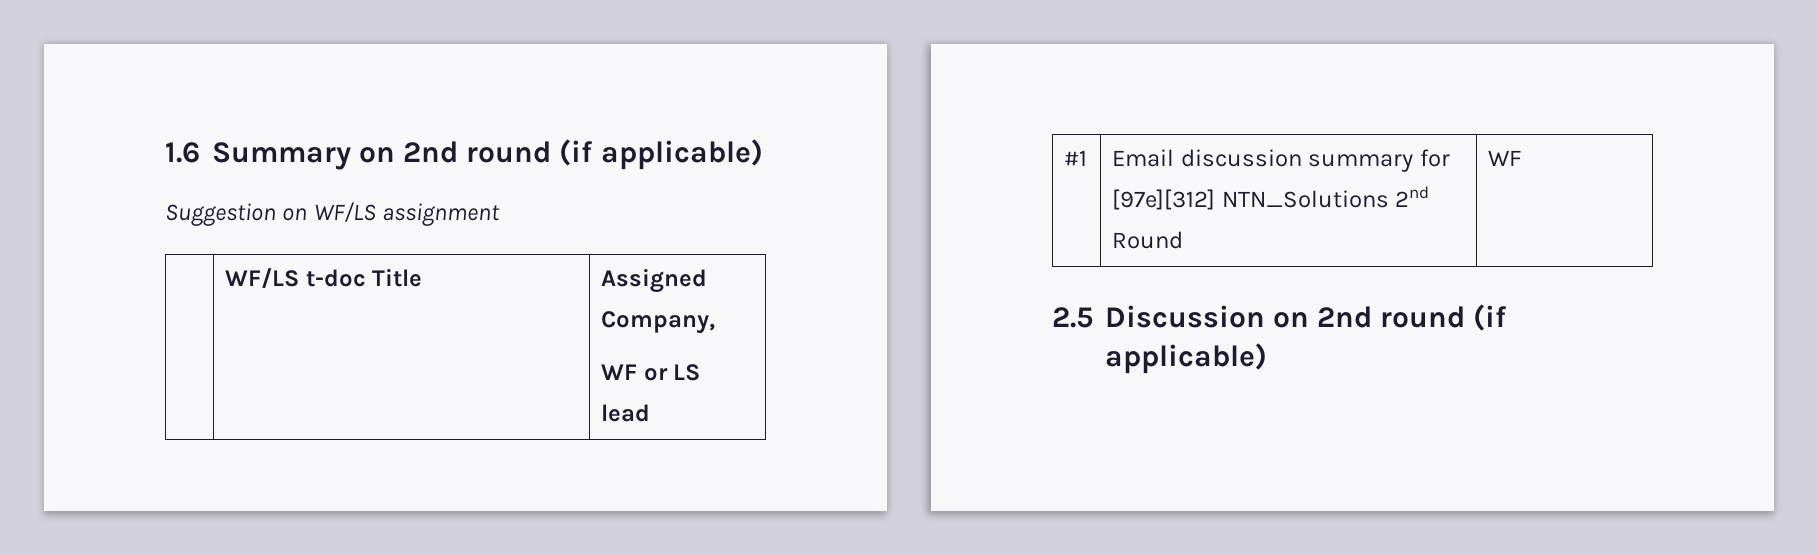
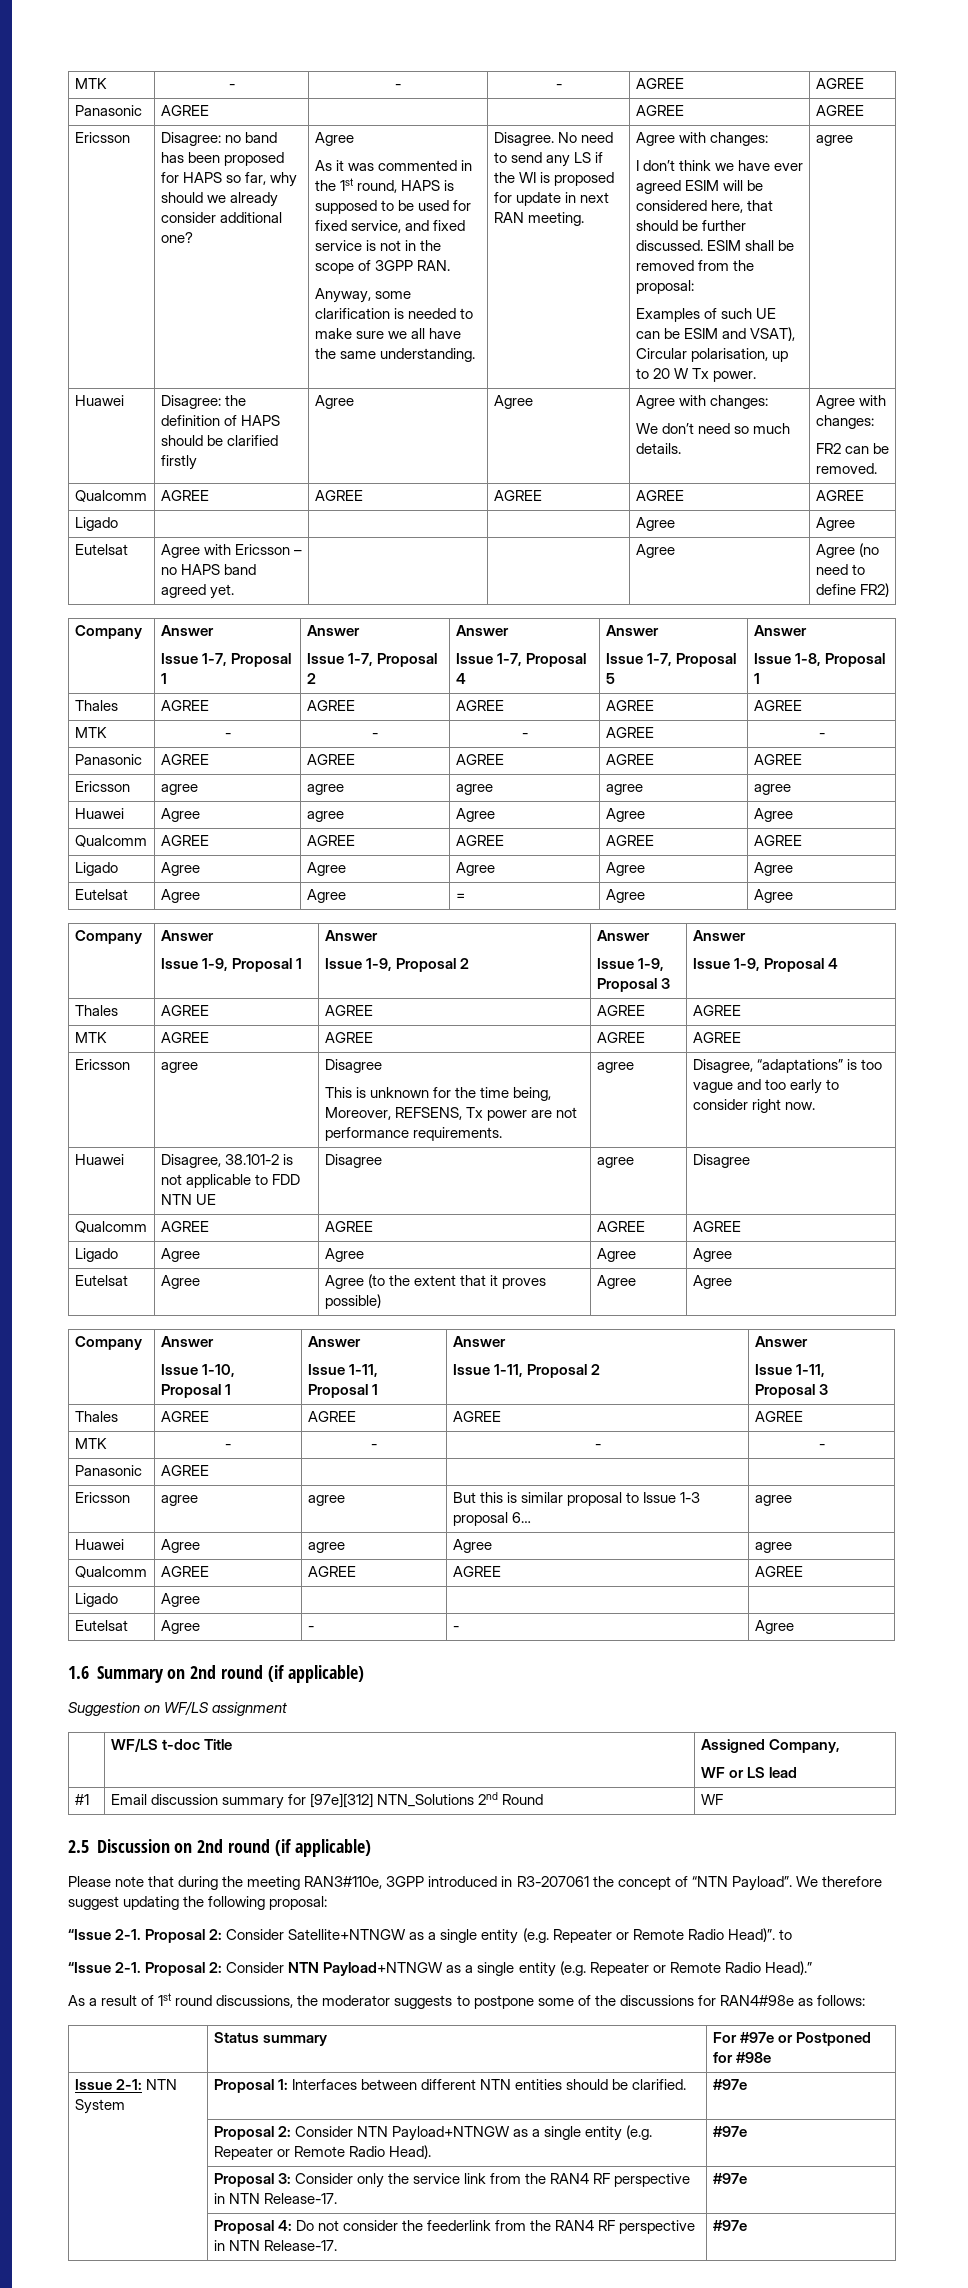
(165, 152) none -> [74,78,107,89] [228,84,235,89] [395,84,401,89] [555,84,562,89] [635,78,684,89] [815,78,864,89] [74,105,142,116] [160,105,209,116] [635,105,684,116] [815,105,864,116] [74,132,130,143] [160,132,277,146] [160,152,284,166] [160,172,297,187] [160,192,278,207] [160,212,282,223] [160,232,193,243] [314,132,354,146] [314,160,472,171] [314,178,454,193] [314,200,471,214] [314,220,465,233] [314,240,441,251] [314,260,450,274] [314,288,411,303] [314,308,473,319] [314,328,461,339] [314,348,475,362] [493,132,613,146] [493,152,603,167] [493,172,614,186] [493,192,609,206] [493,212,584,226] [635,132,768,146] [635,160,804,171] [635,180,763,194] [635,200,773,213] [635,220,746,231] [635,240,794,251] [635,260,754,271] [635,280,694,294] [635,308,776,322] [635,327,795,341] [635,348,788,362] [635,368,756,382] [815,135,853,146] [74,395,124,406] [160,395,246,409] [160,415,280,426] [160,435,278,446] [160,455,197,470] [314,395,354,409] [493,395,533,409] [635,395,768,409] [635,423,790,434] [635,443,681,454] [815,395,886,409] [815,415,874,429] [815,443,889,454] [815,463,877,474] [74,490,147,502] [160,490,209,501] [314,490,363,501] [493,490,542,501] [635,490,684,501] [815,490,864,501] [74,517,118,531] [635,517,675,531] [815,517,855,531] [74,544,128,555] [160,544,302,558] [160,564,256,575] [160,584,234,599] [635,544,675,558] [815,543,879,558] [815,564,865,575] [815,583,889,597] [74,625,142,639] [160,625,214,636] [160,653,291,667] [160,673,167,684] [306,625,360,636] [306,653,437,667] [306,673,316,684] [455,625,509,636] [455,653,586,667] [455,673,466,684] [605,625,659,636] [605,653,736,667] [605,673,615,684] [753,625,807,636] [753,653,885,667] [753,673,760,684] [74,700,118,711] [160,700,209,711] [306,700,355,711] [455,700,504,711] [605,700,654,711] [753,700,802,711] [74,727,107,738] [224,733,231,738] [372,733,378,738] [521,733,528,738] [605,727,654,738] [818,733,825,738] [74,754,142,765] [160,754,209,765] [306,754,355,765] [455,754,504,765] [605,754,654,765] [753,754,802,765] [74,781,130,792] [160,784,198,795] [306,784,344,795] [455,784,493,795] [605,784,643,795] [753,784,791,795] [74,808,124,819] [160,808,200,822] [306,811,344,822] [455,808,495,822] [605,808,645,822] [753,808,793,822] [74,835,147,847] [160,835,209,846] [306,835,355,846] [455,835,504,846] [605,835,654,846] [753,835,802,846] [74,862,118,876] [160,862,200,876] [306,862,346,876] [455,862,495,876] [605,862,645,876] [753,862,793,876] [74,889,128,900] [160,889,200,903] [306,889,346,903] [455,893,465,900] [605,889,645,903] [753,889,793,903] [74,930,142,944] [160,930,214,941] [160,958,302,972] [324,930,378,941] [324,958,469,972] [596,930,650,941] [596,958,664,971] [596,978,670,992] [692,930,746,941] [692,958,838,972] [74,1005,118,1016] [160,1005,209,1016] [324,1005,373,1016] [596,1005,645,1016] [692,1005,741,1016] [74,1032,107,1043] [160,1032,209,1043] [324,1032,373,1043] [596,1032,645,1043] [692,1032,741,1043] [74,1059,130,1070] [160,1062,198,1073] [324,1059,382,1073] [324,1087,552,1101] [324,1107,578,1121] [324,1127,502,1141] [596,1062,634,1073] [692,1059,882,1073] [692,1079,839,1094] [692,1099,815,1113] [74,1154,124,1165] [160,1154,293,1168] [160,1174,300,1188] [160,1194,216,1205] [324,1154,382,1168] [596,1157,634,1168] [692,1154,750,1168] [74,1221,147,1233] [160,1221,209,1232] [324,1221,373,1232] [596,1221,645,1232] [692,1221,741,1232] [74,1248,118,1262] [160,1248,200,1262] [324,1248,364,1262] [596,1248,636,1262] [692,1248,732,1262] [74,1275,128,1286] [160,1275,200,1289] [324,1274,547,1289] [324,1294,381,1309] [596,1275,636,1289] [692,1275,732,1289] [74,1336,142,1350] [160,1336,214,1347] [160,1364,235,1377] [160,1384,231,1398] [307,1336,361,1347] [307,1364,378,1377] [307,1384,378,1398] [452,1336,506,1347] [452,1364,600,1378] [754,1336,808,1347] [754,1364,825,1377] [754,1384,828,1398] [74,1411,118,1422] [160,1411,209,1422] [307,1411,356,1422] [452,1411,501,1422] [754,1411,803,1422] [74,1438,107,1449] [225,1444,231,1449] [371,1444,377,1449] [594,1444,601,1449] [818,1444,825,1449] [74,1465,142,1476] [160,1465,209,1476] [74,1492,130,1503] [160,1495,198,1506] [307,1495,345,1506] [452,1492,701,1506] [452,1512,531,1526] [754,1495,792,1506] [74,1539,124,1550] [160,1539,200,1553] [307,1542,345,1553] [452,1539,492,1553] [754,1542,792,1553] [74,1566,147,1578] [160,1566,209,1577] [307,1566,356,1577] [452,1566,501,1577] [754,1566,803,1577] [74,1593,118,1607] [160,1593,200,1607] [74,1620,128,1631] [160,1620,200,1634] [307,1626,314,1631] [452,1626,459,1631] [754,1620,794,1634] MTK | - | - | - | AGREE | AGREE // Panasonic | AGREE | | | AGREE | AGREE // Ericsson | Disagree: no band has been proposed for HAPS so far, why should we already consider additional one? | Agree // As it was commented in the 1st round, HAPS is supposed to be used for fixed service, and fixed service is not in the scope of 3GPP RAN. // Anyway, some clarification is needed to make sure we all have the same understanding. | Disagree. No need to send any LS if the WI is proposed for update in next RAN meeting. | Agree with changes: // I don’t think we have ever agreed ESIM will be considered here, that should be further discussed. ESIM shall be removed from the proposal: // Examples of such UE can be ESIM and VSAT), Circular polarisation, up to 20 W Tx power. | agree // Huawei | Disagree: the definition of HAPS should be clarified firstly | Agree | Agree | Agree with changes: // We don’t need so much details. | Agree with changes: // FR2 can be removed. // Qualcomm | AGREE | AGREE | AGREE | AGREE | AGREE // Ligado | | | | Agree | Agree // Eutelsat | Agree with Ericsson – no HAPS band agreed yet. | | | Agree | Agree (no need to define FR2) // Company | Answer // Issue 1-7, Proposal 1 | Answer // Issue 1-7, Proposal 2 | Answer // Issue 1-7, Proposal 4 | Answer // Issue 1-7, Proposal 5 | Answer // Issue 1-8, Proposal 1 // Thales | AGREE | AGREE | AGREE | AGREE | AGREE // MTK | - | - | - | AGREE | - // Panasonic | AGREE | AGREE | AGREE | AGREE | AGREE // Ericsson | agree | agree | agree | agree | agree // Huawei | Agree | agree | Agree | Agree | Agree // Qualcomm | AGREE | AGREE | AGREE | AGREE | AGREE // Ligado | Agree | Agree | Agree | Agree | Agree // Eutelsat | Agree | Agree | = | Agree | Agree // Company | Answer // Issue 1-9, Proposal 1 | Answer // Issue 1-9, Proposal 2 | Answer // Issue 1-9, Proposal 3 | Answer // Issue 1-9, Proposal 4 // Thales | AGREE | AGREE | AGREE | AGREE // MTK | AGREE | AGREE | AGREE | AGREE // Ericsson | agree | Disagree // This is unknown for the time being, Moreover, REFSENS, Tx power are not performance requirements. | agree | Disagree, “adaptations” is too vague and too early to consider right now. // Huawei | Disagree, 38.101-2 is not applicable to FDD NTN UE | Disagree | agree | Disagree // Qualcomm | AGREE | AGREE | AGREE | AGREE // Ligado | Agree | Agree | Agree | Agree // Eutelsat | Agree | Agree (to the extent that it proves possible) | Agree | Agree // Company | Answer // Issue 1-10, Proposal 1 | Answer // Issue 1-11, Proposal 1 | Answer // Issue 1-11, Proposal 2 | Answer // Issue 1-11, Proposal 3 // Thales | AGREE | AGREE | AGREE | AGREE // MTK | - | - | - | - // Panasonic | AGREE | | | // Ericsson | agree | agree | But this is similar proposal to Issue 1-3 proposal 6… | agree // Huawei | Agree | agree | Agree | agree // Qualcomm | AGREE | AGREE | AGREE | AGREE // Ligado | Agree | | | // Eutelsat | Agree | - | - | Agree //
(1267, 358) none -> [68,1876,882,1891] [68,1896,328,1910] [68,1928,792,1944] [68,1961,812,1977] [68,1993,865,2009] [213,2032,327,2046] [712,2032,871,2046] [712,2052,771,2063] [74,2079,177,2090] [74,2099,125,2114] [213,2079,687,2093] [712,2079,747,2090] [213,2125,653,2141] [213,2145,431,2160] [712,2126,747,2137] [213,2173,691,2188] [213,2193,337,2204] [712,2173,747,2184] [213,2220,696,2234] [213,2240,337,2251] [712,2220,747,2231] // Please note that during the meeting RAN3#110e, 3GPP introduced in R3-207061 the concept of “NTN Payload”. We therefore suggest updating the following proposal: // “Issue 2-1. Proposal 2: Consider Satellite+NTNGW as a single entity (e.g. Repeater or Remote Radio Head)”. to // “Issue 2-1. Proposal 2: Consider NTN Payload+NTNGW as a single entity (e.g. Repeater or Remote Radio Head).” // As a result of 1st round discussions, the moderator suggests to postpone some of the discussions for RAN4#98e as follows: // | Status summary | For #97e or Postponed for #98e // Issue 2-1: NTN System | Proposal 1: Interfaces between different NTN entities should be clarified. | #97e // | Proposal 2: Consider NTN Payload+NTNGW as a single entity (e.g. Repeater or Remote Radio Head). | #97e // | Proposal 3: Consider only the service link from the RAN4 RF perspective in NTN Release-17. | #97e // | Proposal 4: Do not consider the feederlink from the RAN4 RF perspective in NTN Release-17. | #97e

